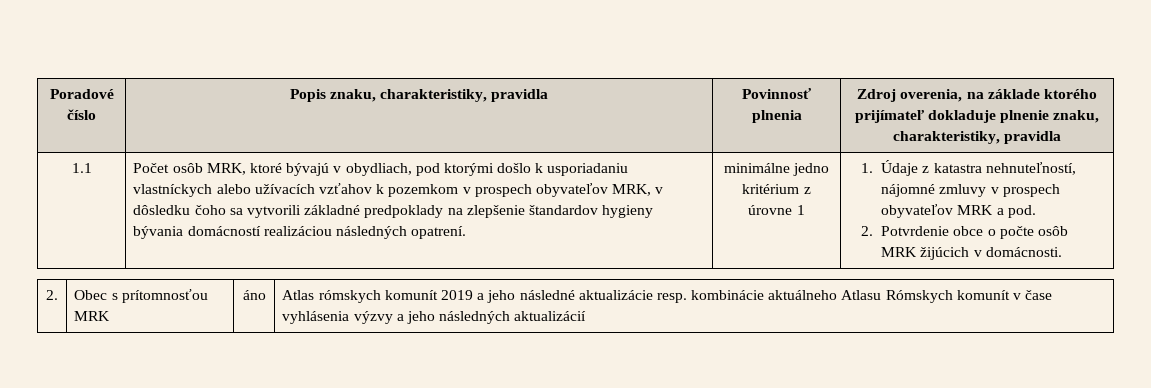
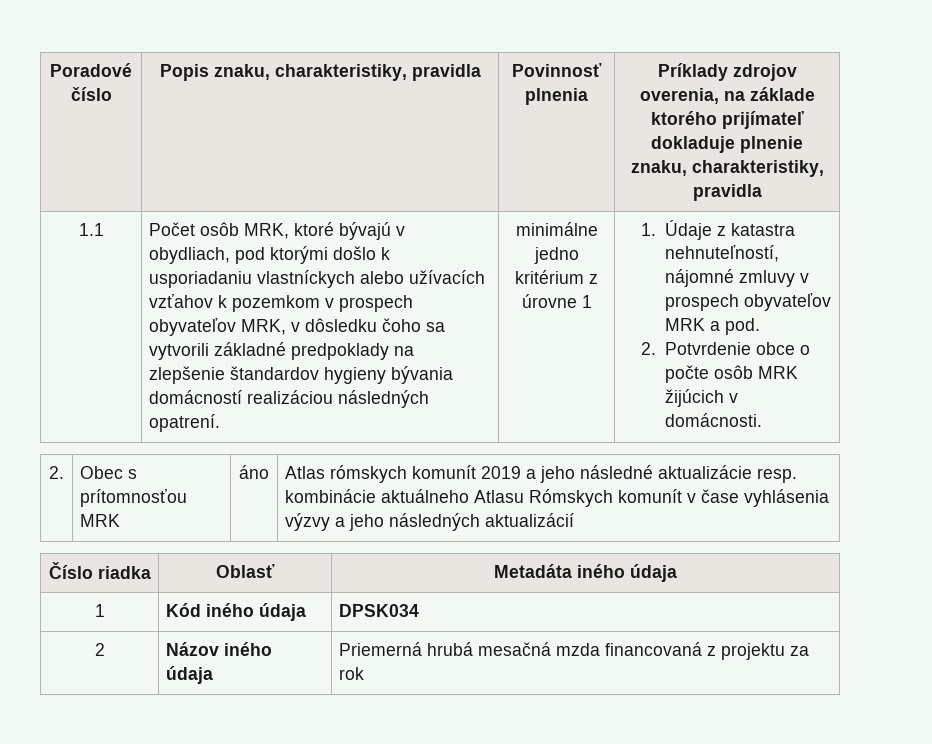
[857,89,897,102] Zdroj -> [657,63,797,81] Príklady zdrojov
(587, 316) none -> [48,562,151,579] [216,564,275,578] [494,564,677,582] [94,604,105,617] [166,603,307,621] [339,604,420,617] [94,643,105,656] [166,642,273,656] [166,666,214,684] [339,642,810,660] [339,667,365,680] // Číslo riadka | Oblasť | Metadáta iného údaja // 1 | Kód iného údaja | DPSK034 // 2 | Názov iného údaja | Priemerná hrubá mesačná mzda financovaná z projektu za rok

